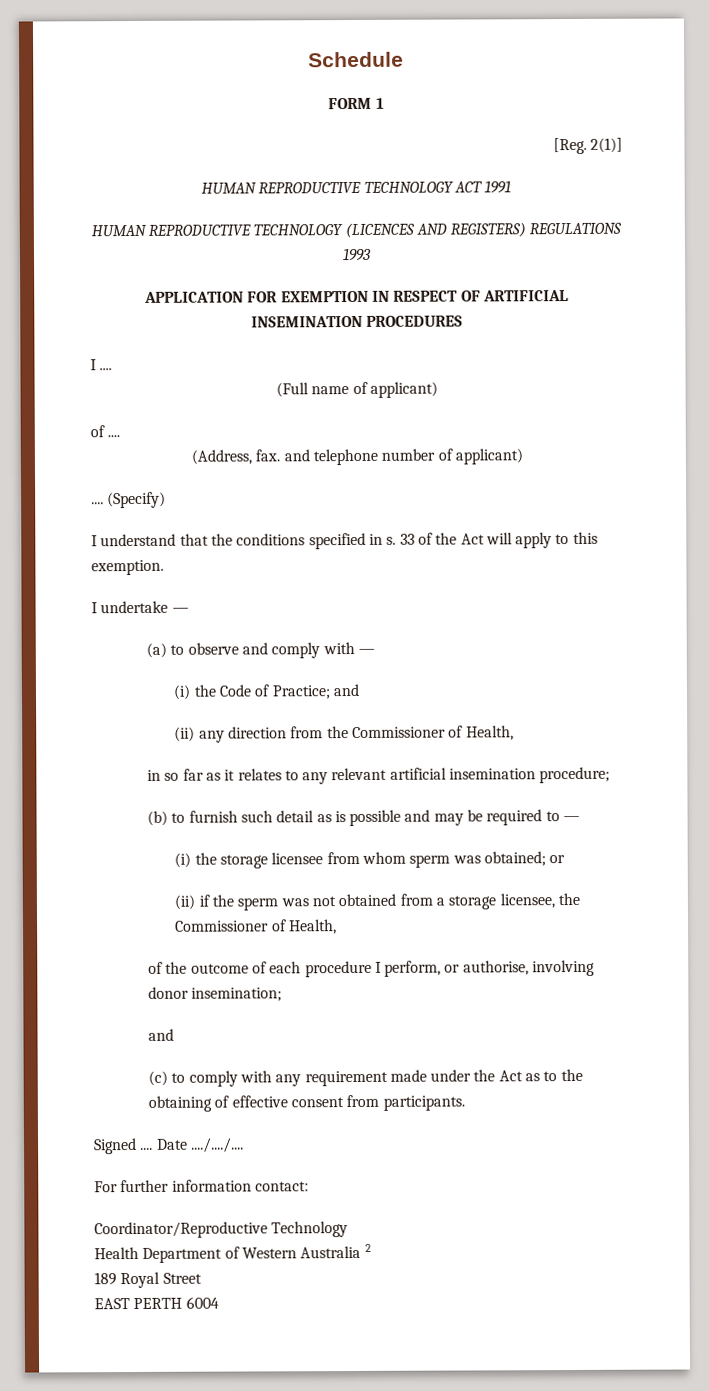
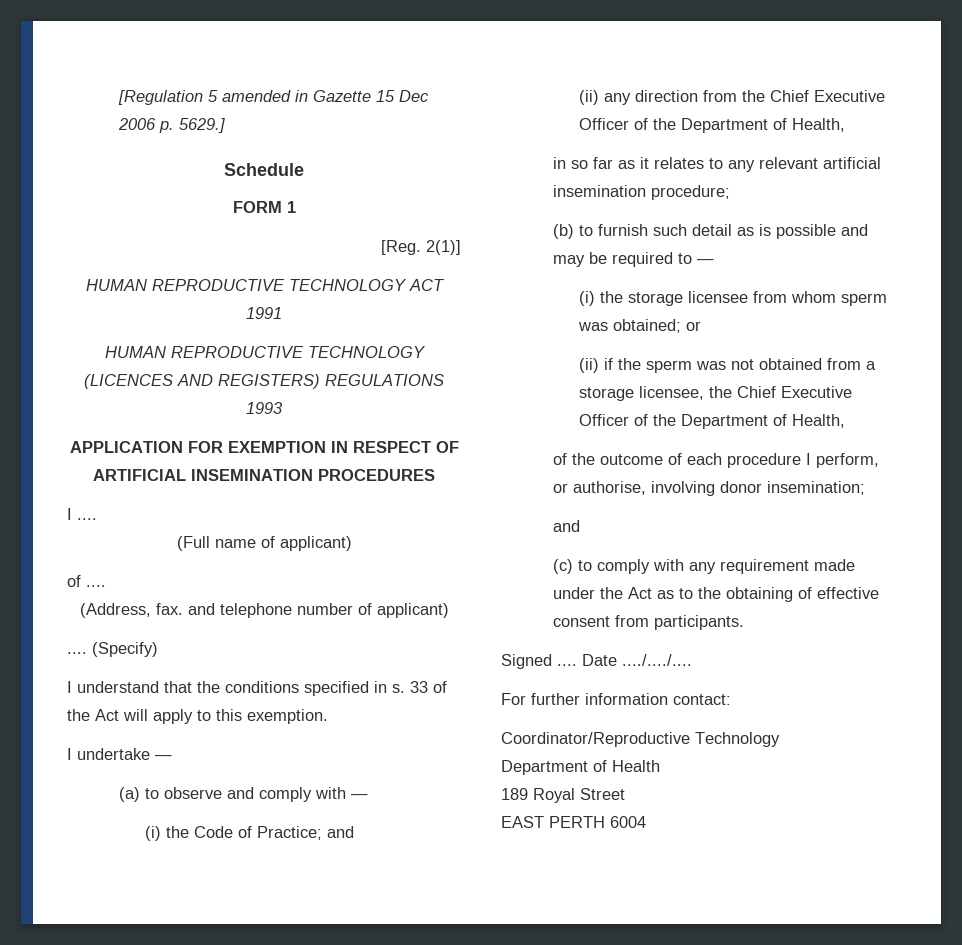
(308, 59) none -> [118,90,430,105] [118,118,226,133] [Regulation 5 amended in Gazette 15 Dec 2006 p. 5629.] //
[351,726,446,739] Commissioner -> [770,90,886,102] [579,118,769,133] Chief Executive Officer of the Department
[175,920,270,932] Commissioner -> [737,386,853,398] [579,414,769,429] Chief Executive Officer of the Department
[94,1243,371,1263] Health Department of Western Australia 2 -> [501,760,660,775] Department of Health

